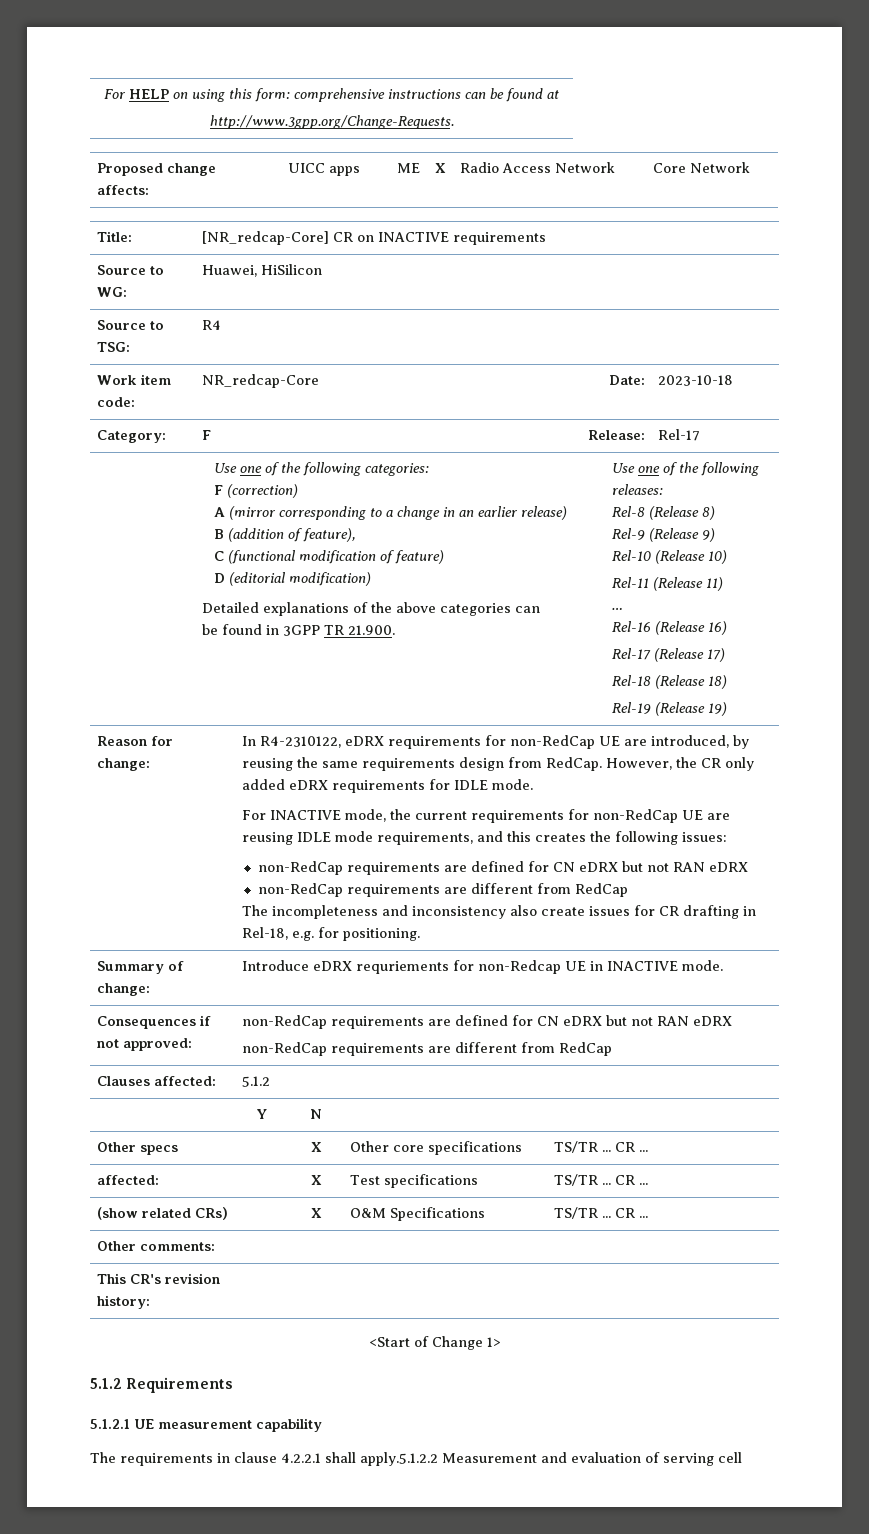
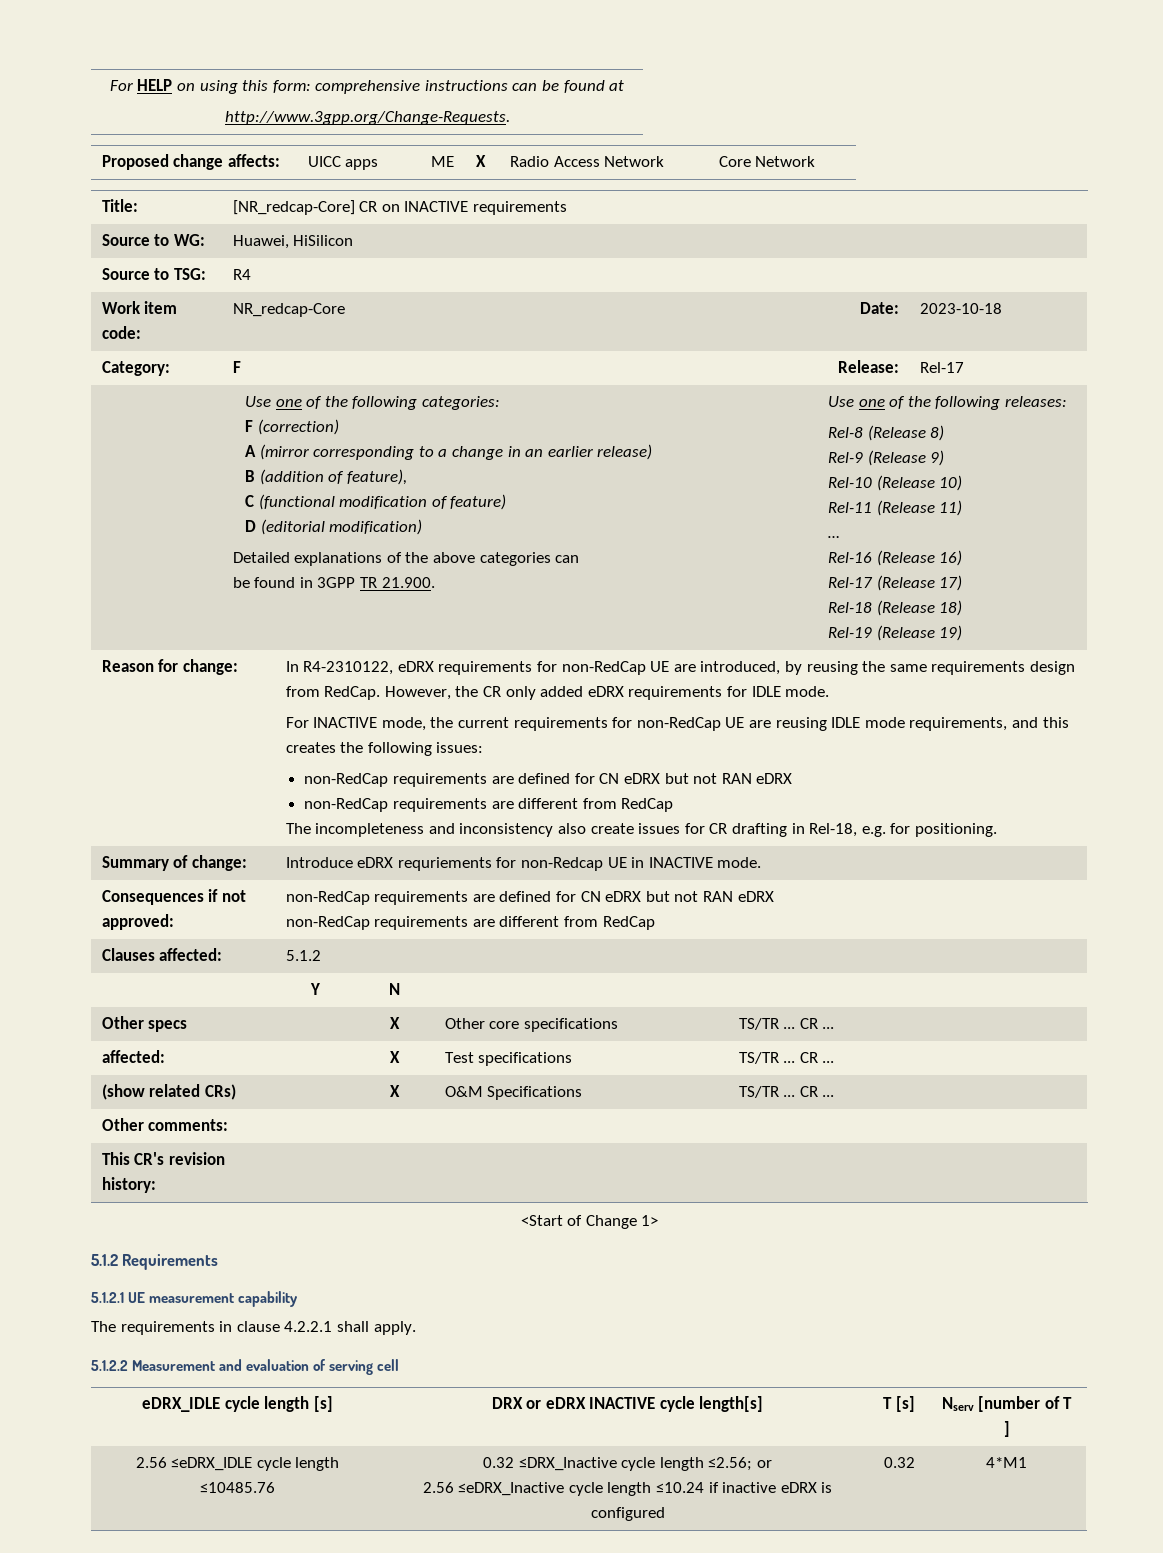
[360,1452,438,1466] apply.5.1.2.2 -> [373,1321,416,1335] [91,1360,128,1371] apply. // 5.1.2.2
(742, 1457) none -> [142,1396,333,1412] [491,1396,764,1412] [883,1396,915,1412] [941,1396,1073,1412] [1003,1421,1010,1437] [135,1457,340,1471] [200,1482,275,1493] [483,1457,772,1471] [422,1482,833,1496] [590,1507,665,1521] [883,1457,915,1468] [986,1457,1027,1468] // eDRX_IDLE cycle length [s] | DRX or eDRX INACTIVE cycle length[s] | T [s] | Nserv [number of T ] // 2.56 ≤eDRX_IDLE cycle length ≤10485.76 | 0.32 ≤DRX_Inactive cycle length ≤2.56; or // 2.56 ≤eDRX_Inactive cycle length ≤10.24 if inactive eDRX is configured | 0.32 | 4*M1

